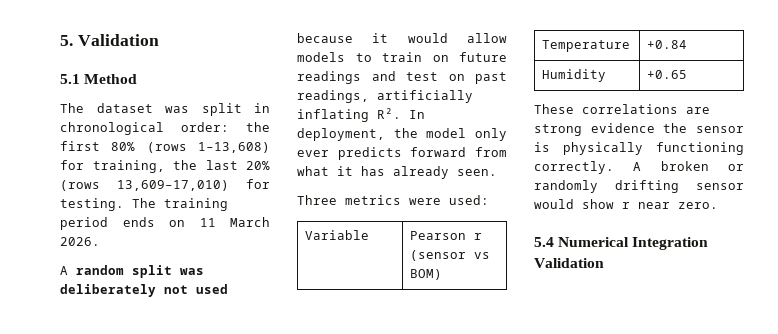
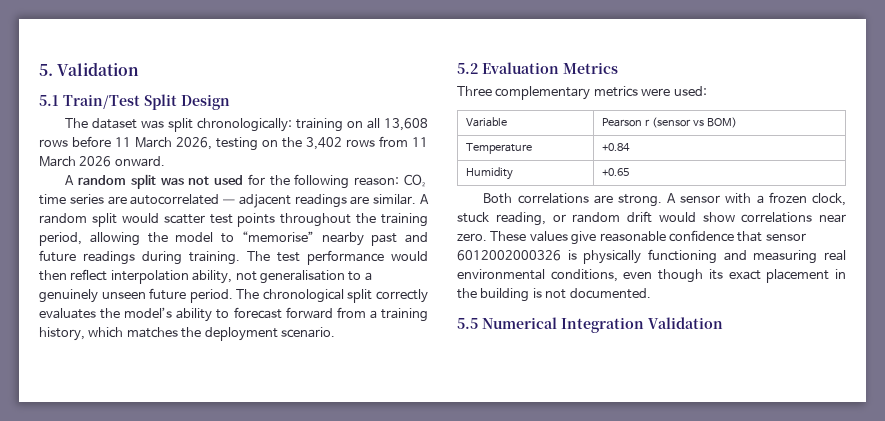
[84,74,138,84] Method -> [63,94,230,110] Train/Test Split Design
[254,103,270,113] [60,122,270,135] [60,141,270,153] [60,160,270,173] [60,179,270,191] [60,198,228,211] [60,217,270,230] [60,237,100,246] in chronological order: the first 80% (rows 1–13,608) for training, the last 20% (rows 13,609–17,010) for testing. The training period ends on 11 March 2026. -> [197,118,429,132] [39,136,428,151] [39,156,165,167] chronologically: training on all 13,608 rows before 11 March 2026, testing on the 3,402 rows from 11 March 2026 onward.
[60,284,156,297] deliberately -> (184, 182) none
[297,33,507,43] [297,52,507,62] [297,71,507,84] [297,90,473,103] [297,108,425,122] [297,128,507,141] [297,147,507,160] [297,166,497,179] because it would allow models to train on future readings and test on past readings, artificially inflating R². In deployment, the model only ever predicts forward from what it has already seen. -> [247,174,428,189] [39,194,429,208] [39,213,428,227] [39,231,428,246] [39,250,428,265] [39,269,372,284] [39,288,428,303] [39,307,428,322] [39,327,335,341] [457,62,618,74] for the following reason: CO₂ time series are autocorrelated — adjacent readings are similar. A random split would scatter test points throughout the training period, allowing the model to “memorise” nearby past and future readings during training. The test performance would then reflect interpolation ability, not generalisation to a genuinely unseen future period. The chronological split correctly evaluates the model’s ability to forecast forward from a training history, which matches the deployment scenario. // 5.2 Evaluation Metrics
(337, 200) none -> [495,86,591,100] complementary
[534,104,574,114] These -> [483,193,513,204] Both
[534,123,744,136] [534,142,744,155] [534,161,744,174] [534,180,744,193] [534,199,718,209] [534,237,554,247] strong evidence the sensor is physically functioning correctly. A broken or randomly drifting sensor would show r near zero. // 5.4 -> [617,192,846,207] [457,211,846,226] [457,230,806,245] [457,249,846,264] [457,269,846,283] [457,288,651,302] [457,318,478,329] strong. A sensor with a frozen clock, stuck reading, or random drift would show correlations near zero. These values give reasonable confidence that sensor 6012002000326 is physically functioning and measuring real environmental conditions, even though its exact placement in the building is not documented. // 5.5

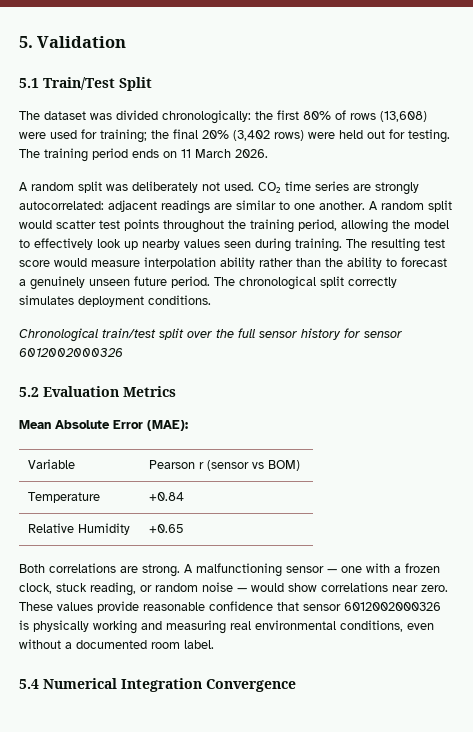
[181,94,230,110] Design -> (152, 84) none
[168,118,429,132] [39,136,428,151] [39,156,165,167] [65,174,400,189] split chronologically: training on all 13,608 rows before 11 March 2026, testing on the 3,402 rows from 11 March 2026 onward. // A random split was not used for the following reason: -> [116,110,427,124] [19,129,450,143] [19,148,268,162] [19,181,254,193] divided chronologically: the first 80% of rows (13,608) were used for training; the final 20% (3,402 rows) were held out for testing. The training period ends on 11 March 2026. // A random split was deliberately not used.
[130,194,236,205] autocorrelated — -> [375,182,419,195] [19,201,104,210] strongly autocorrelated:
[373,194,417,205] similar. -> [236,200,365,210] similar to one another.
[241,231,428,246] [39,250,428,265] [39,269,362,284] “memorise” nearby past and future readings during training. The test performance would then reflect interpolation ability, not generalisation to -> [34,238,445,252] [19,257,447,269] effectively look up nearby values seen during training. The resulting test score would measure interpolation ability rather than the ability to forecast
[39,307,428,322] [39,327,335,341] [457,62,618,74] [457,86,707,100] evaluates the model’s ability to forecast forward from a training history, which matches the deployment scenario. // 5.2 Evaluation Metrics // Three complementary metrics were used: -> [19,295,211,307] [19,328,402,342] [19,348,123,357] [19,386,176,397] [19,420,188,431] simulates deployment conditions. // Chronological train/test split over the full sensor history for sensor 6012002000326 // 5.2 Evaluation Metrics // Mean Absolute Error (MAE):
(631, 147) none -> [28,523,75,533] Relative
[680,195,721,203] sensor -> [196,563,362,577] malfunctioning sensor — one
[627,211,652,223] drift -> [202,582,247,592] noise —
[571,231,597,245] give -> [97,601,139,613] provide
[648,249,717,264] functioning -> [93,620,137,634] working
[658,269,846,283] [457,288,651,302] [457,318,478,329] though its exact placement in the building is not documented. // 5.5 -> [19,639,214,649] [19,679,39,689] without a documented room label. // 5.4
[648,317,723,329] Validation -> [206,679,296,692] Convergence

